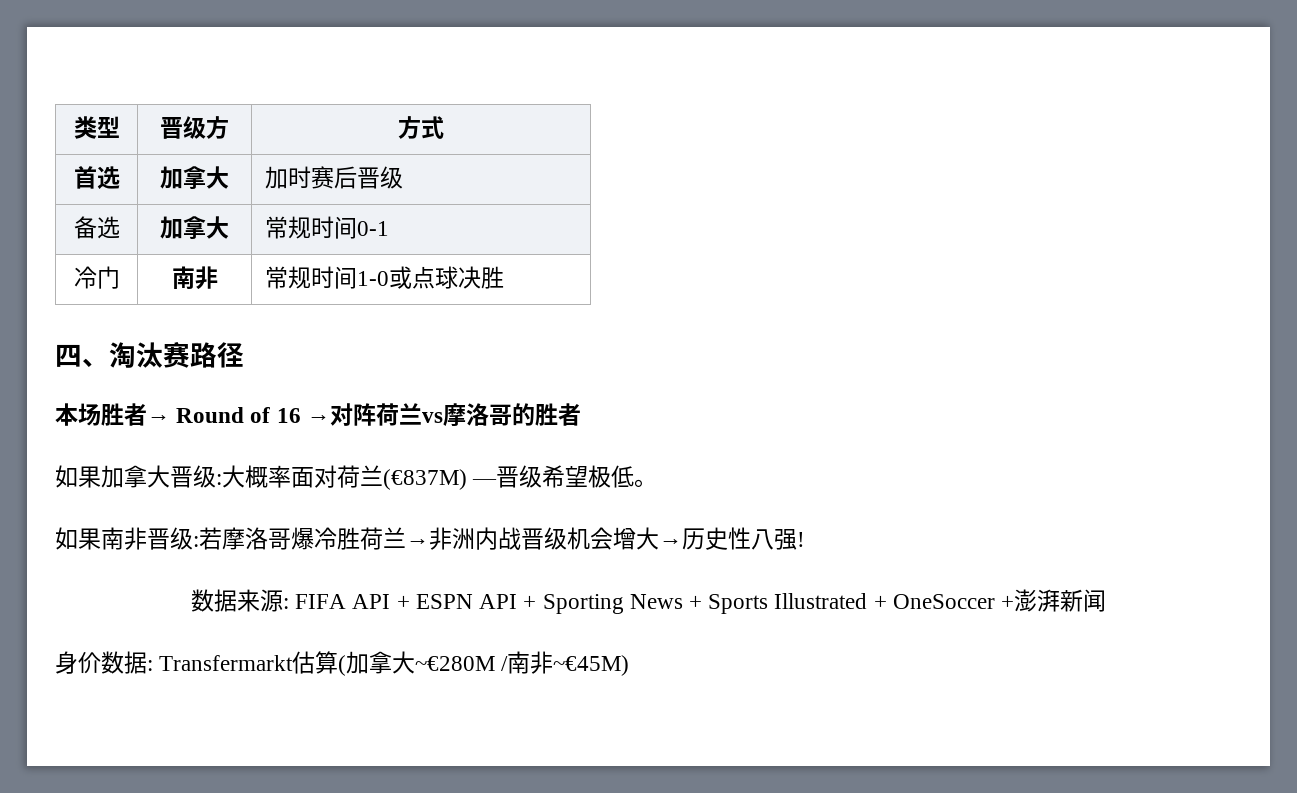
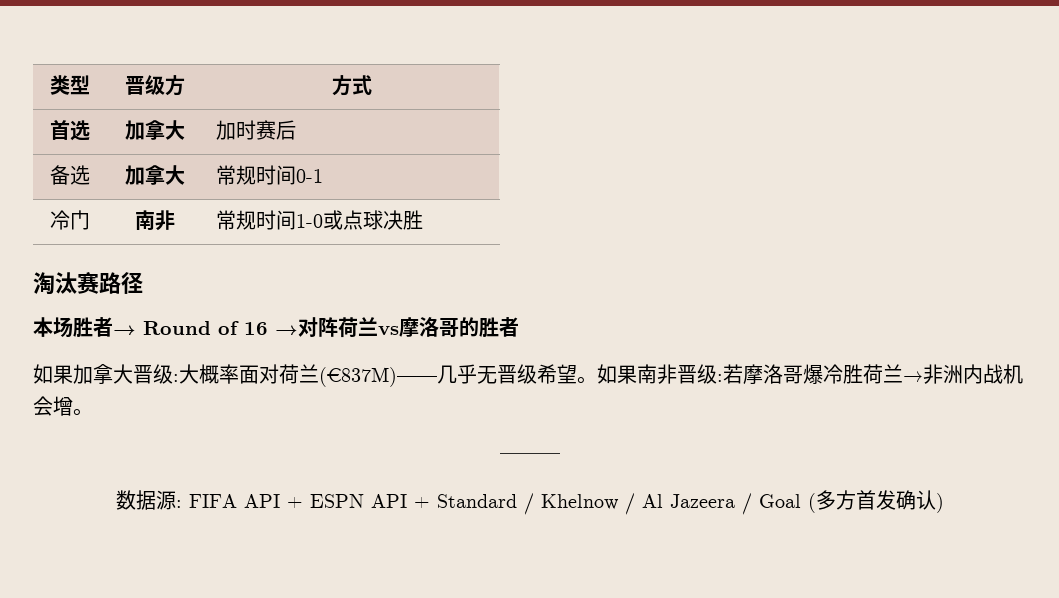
[356,166,403,189] 晋级 -> (297, 130) none
[55,344,109,367] 四、 -> (424, 220) none
[383,469,498,490] (€837M) — -> [319,364,497,387] (€837M)——几乎无
[588,465,658,488] 极低。 // -> [577,376,597,384] 。
[521,527,805,550] [191,589,261,612] 晋级机会增大→历史性八强! // 数据来 -> [1003,364,1023,384] [33,396,93,416] [499,453,560,461] [115,490,156,510] 机会增。 // ─── // 数据
[542,589,1106,614] [55,651,630,676] Sporting News + Sports Illustrated + OneSoccer +澎湃新闻 // 身价数据: Transfermarkt估算(加拿大~€280M /南非~€45M) -> [436,490,944,515] Standard / Khelnow / Al Jazeera / Goal (多方首发确认)

